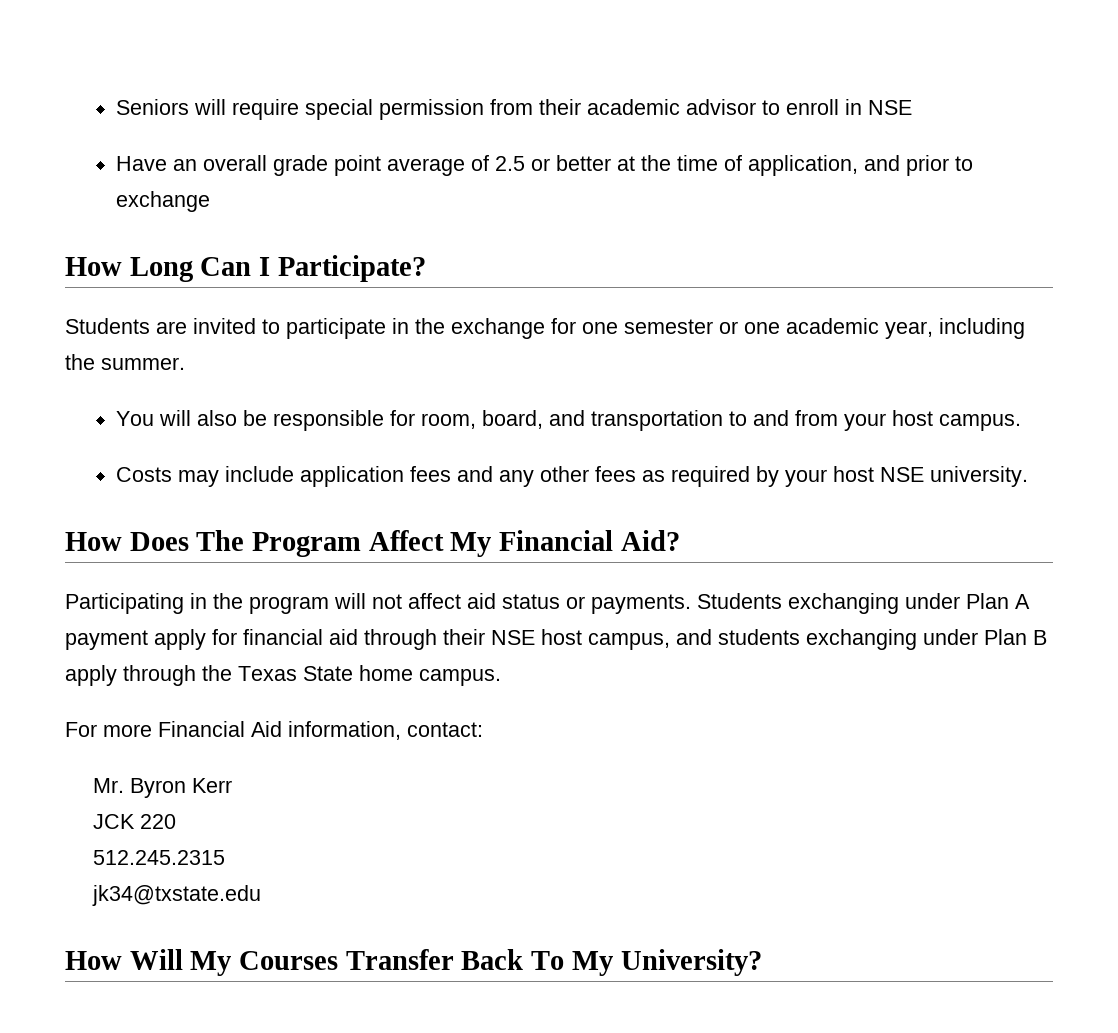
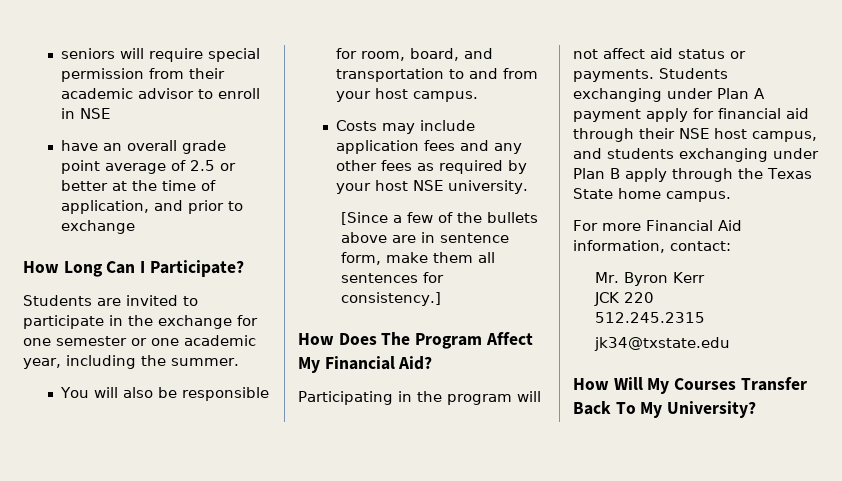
[116,99,190,115] Seniors -> [60,48,115,59] seniors
[116,156,168,171] Have -> [60,140,98,151] have
(1029, 476) none -> [341,212,539,225] [341,232,510,243] [341,252,496,265] [341,272,445,283] [341,292,442,306] // [Since a few of the bullets above are in sentence form, make them all sentences for consistency.]

